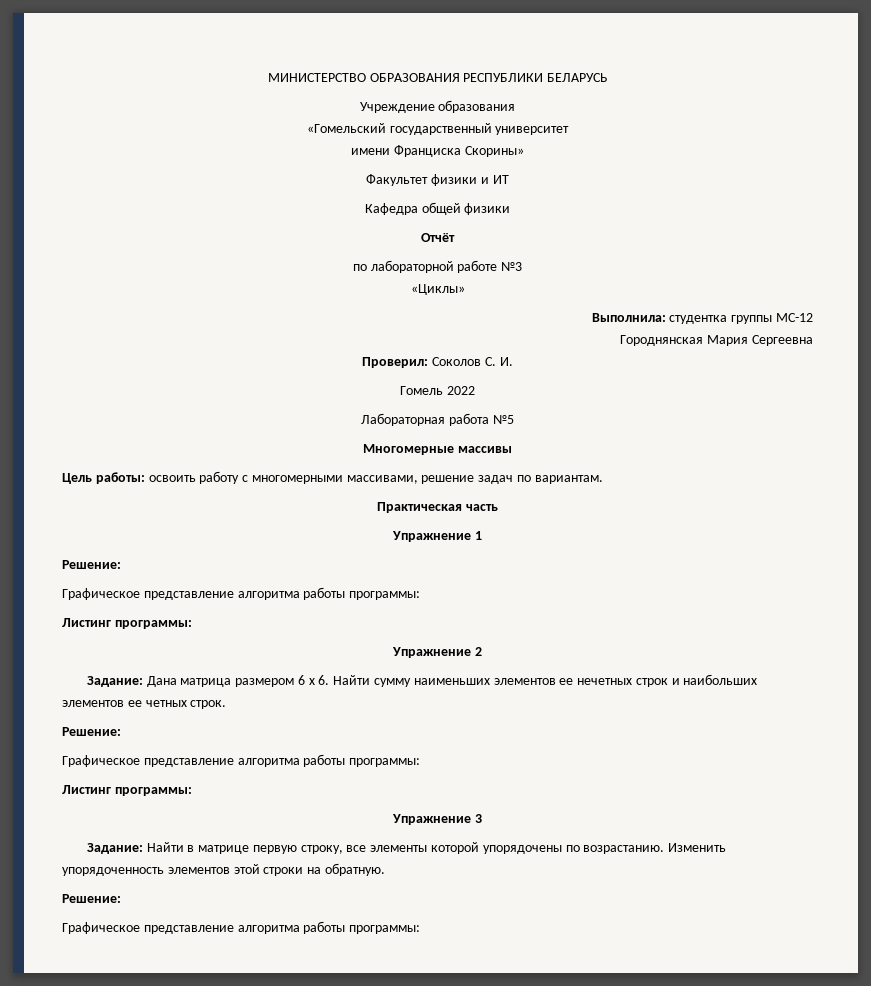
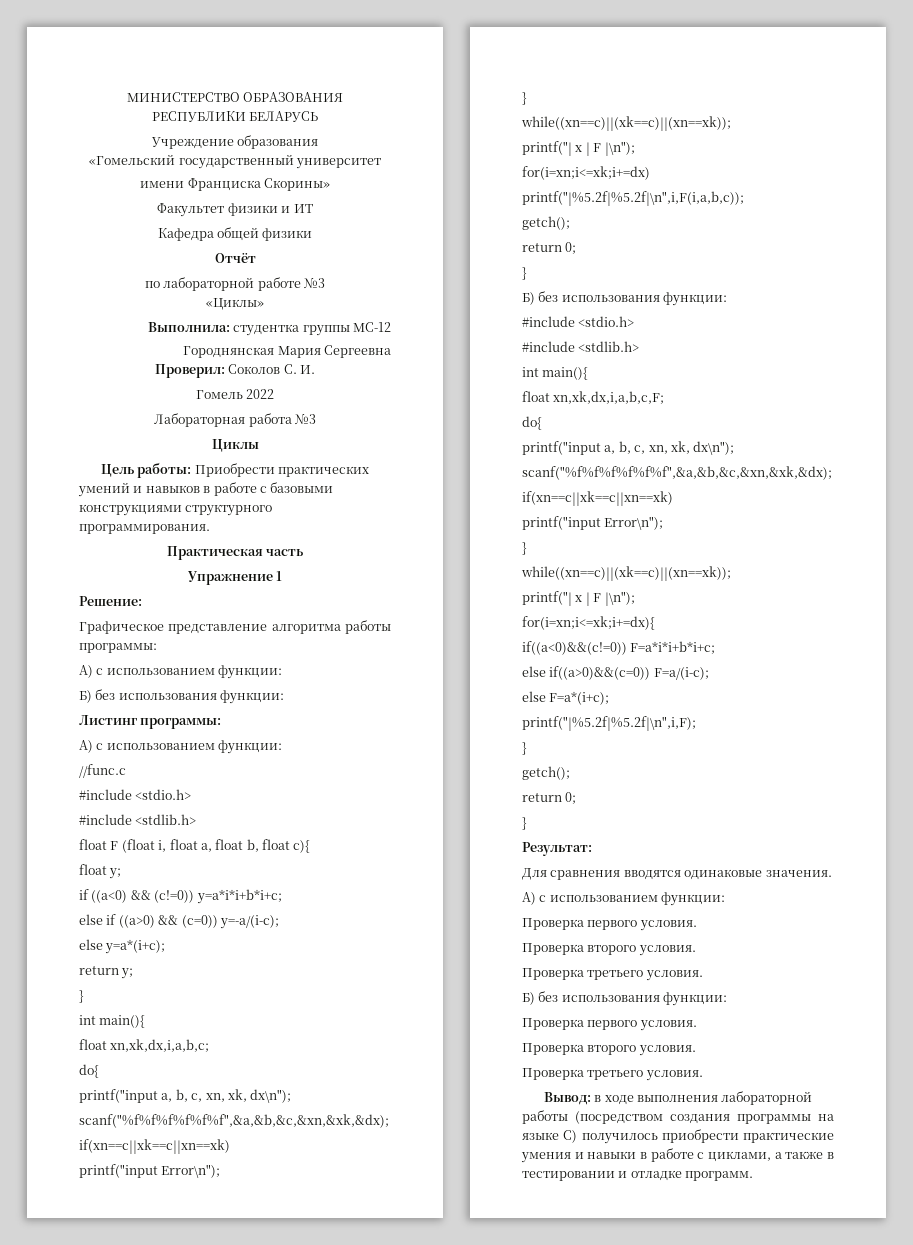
[492,415,514,424] [363,444,512,455] №5 // Многомерные массивы -> [294,414,316,425] [211,439,259,452] №3 // Циклы
[148,471,603,484] освоить работу с многомерными массивами, решение задач по вариантам. -> [194,463,369,477] [78,482,334,497] [79,504,273,516] [79,524,210,534] Приобрести практических умений и навыков в работе с базовыми конструкциями структурного программирования.
[62,618,192,629] [392,647,482,658] [86,674,758,687] [62,700,227,709] [62,727,121,736] [62,754,421,767] [62,785,192,796] [392,814,482,825] [86,842,727,854] [62,863,385,876] [62,894,121,903] [62,921,421,934] Листинг программы: // Упражнение 2 // Задание: Дана матрица размером 6 x 6. Найти сумму наименьших элементов ее нечетных строк и наибольших элементов ее четных строк. // Решение: // Графическое представление алгоритма работы программы: // Листинг программы: // Упражнение 3 // Задание: Найти в матрице первую строку, все элементы которой упорядочены по возрастанию. Изменить упорядоченность элементов этой строки на обратную. // Решение: // Графическое представление алгоритма работы программы: -> [79,665,283,679] [79,689,285,704] [79,715,222,729] [79,740,283,754] [79,764,126,778] [79,789,192,800] [79,814,197,825] [79,839,311,853] [79,864,122,879] [79,889,282,904] [79,914,279,929] [79,939,166,954] [79,966,134,979] [79,990,84,1003] [79,1015,146,1028] [79,1039,210,1052] [79,1064,99,1078] [79,1089,292,1103] [79,1114,389,1128] [79,1139,230,1154] [79,1164,221,1178] [522,92,527,105] [521,116,731,131] [522,141,635,156] [522,166,650,180] [522,191,744,206] [522,216,570,230] [522,242,577,254] [522,267,527,280] [522,291,728,306] [522,316,635,327] [522,341,640,352] [522,367,589,380] [522,391,665,404] [522,416,542,430] [522,441,735,455] [522,466,832,480] [522,491,673,506] [522,516,664,530] [522,542,527,555] [521,566,731,581] [522,591,635,606] [522,616,655,630] [522,641,716,655] [522,666,709,680] [522,691,610,705] [522,716,696,731] [522,742,527,755] [522,766,570,780] [522,792,577,804] [522,817,527,830] [522,842,592,856] [522,868,832,880] [522,892,726,906] [522,918,697,931] [522,943,696,956] [522,968,703,981] [522,991,728,1006] [522,1018,697,1031] [522,1043,696,1056] [522,1068,703,1081] [543,1091,813,1105] [522,1110,834,1124] [522,1129,834,1144] [521,1148,834,1163] [522,1170,754,1181] А) с использованием функции: // Б) без использования функции: // Листинг программы: // А) с использованием функции: // //func.c // #include <stdio.h> // #include <stdlib.h> // float F (float i, float a, float b, float c){ // float y; // if ((a<0) && (c!=0)) y=a*i*i+b*i+c; // else if ((a>0) && (c=0)) y=-a/(i-c); // else y=a*(i+c); // return y; // } // int main(){ // float xn,xk,dx,i,a,b,c; // do{ // printf("input a, b, c, xn, xk, dx\n"); // scanf("%f%f%f%f%f%f",&a,&b,&c,&xn,&xk,&dx); // if(xn==c||xk==c||xn==xk) // printf("input Error\n"); // } // while((xn==c)||(xk==c)||(xn==xk)); // printf("| x | F |\n"); // for(i=xn;i<=xk;i+=dx) // printf("|%5.2f|%5.2f|\n",i,F(i,a,b,c)); // getch(); // return 0; // } // Б) без использования функции: // #include <stdio.h> // #include <stdlib.h> // int main(){ // float xn,xk,dx,i,a,b,c,F; // do{ // printf("input a, b, c, xn, xk, dx\n"); // scanf("%f%f%f%f%f%f",&a,&b,&c,&xn,&xk,&dx); // if(xn==c||xk==c||xn==xk) // printf("input Error\n"); // } // while((xn==c)||(xk==c)||(xn==xk)); // printf("| x | F |\n"); // for(i=xn;i<=xk;i+=dx){ // if((a<0)&&(c!=0)) F=a*i*i+b*i+c; // else if((a>0)&&(c=0)) F=a/(i-c); // else F=a*(i+c); // printf("|%5.2f|%5.2f|\n",i,F); // } // getch(); // return 0; // } // Результат: // Для сравнения вводятся одинаковые значения. // А) с использованием функции: // Проверка первого условия. // Проверка второго условия. // Проверка третьего условия. // Б) без использования функции: // Проверка первого условия. // Проверка второго условия. // Проверка третьего условия. // Вывод: в ходе выполнения лабораторной работы (посредством создания программы на языке С) получилось приобрести практические умения и навыки в работе с циклами, а также в тестировании и отладке программ.

